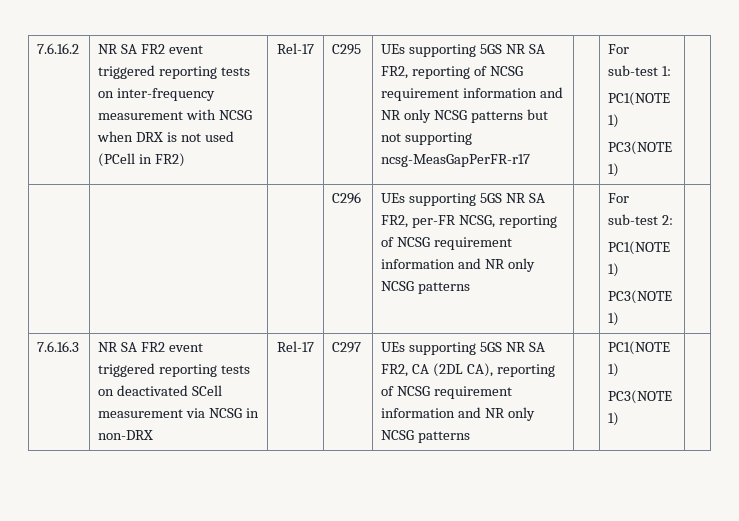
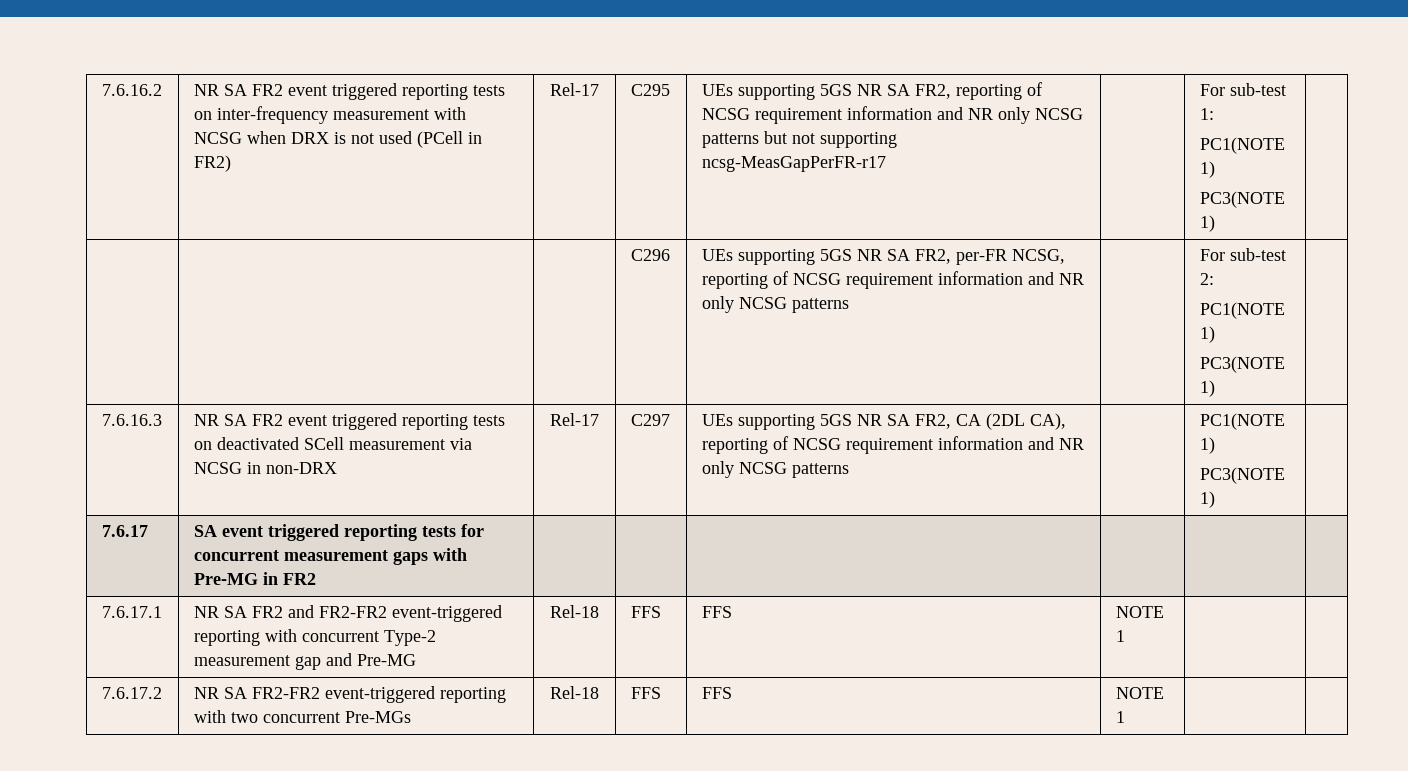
(620, 419) none -> [101,525,148,537] [193,524,484,541] [193,548,467,565] [193,572,316,585] [101,606,162,618] [193,605,502,622] [193,629,436,646] [193,653,416,670] [550,605,599,618] [630,606,661,618] [701,606,732,618] [1115,606,1164,618] [1115,630,1125,642] [101,687,162,699] [193,686,506,703] [193,710,411,723] [550,686,599,699] [630,687,661,699] [701,687,732,699] [1115,687,1164,699] [1115,711,1125,723] // 7.6.17 | SA event triggered reporting tests for concurrent measurement gaps with Pre-MG in FR2 | | | | | | // 7.6.17.1 | NR SA FR2 and FR2-FR2 event-triggered reporting with concurrent Type-2 measurement gap and Pre-MG | Rel-18 | FFS | FFS | NOTE 1 | | // 7.6.17.2 | NR SA FR2-FR2 event-triggered reporting with two concurrent Pre-MGs | Rel-18 | FFS | FFS | NOTE 1 | |

